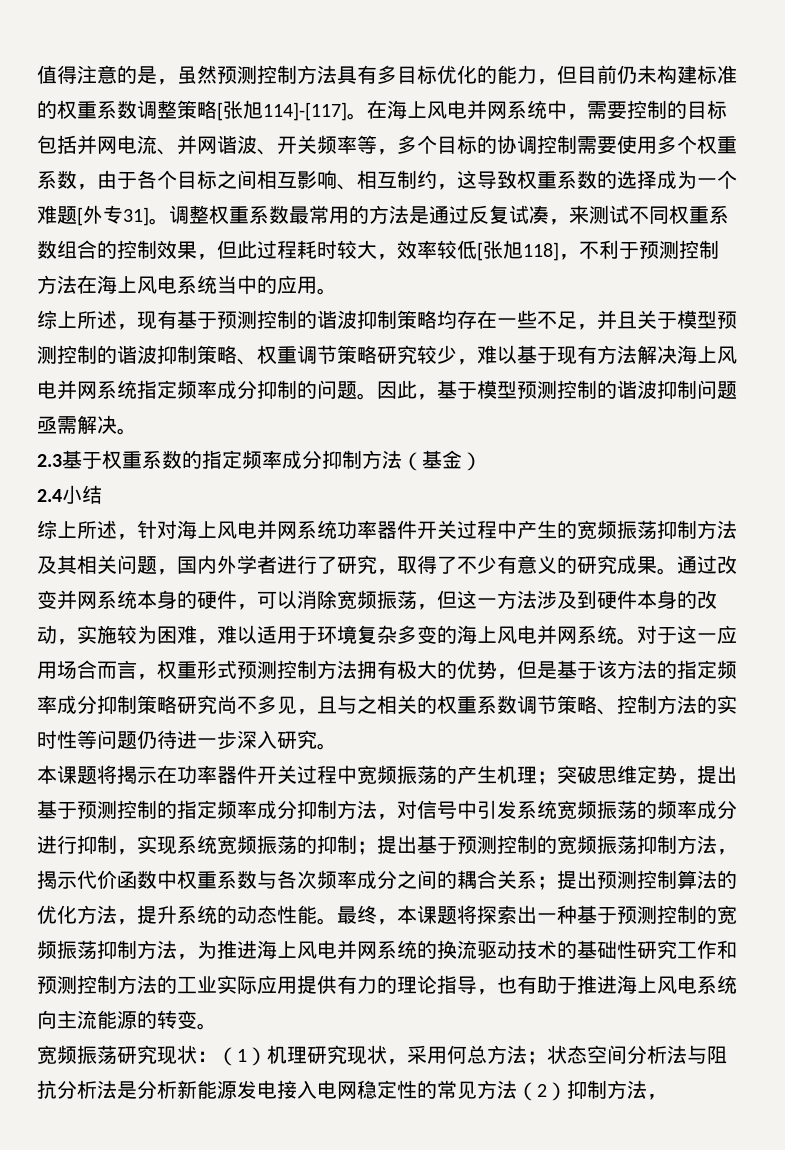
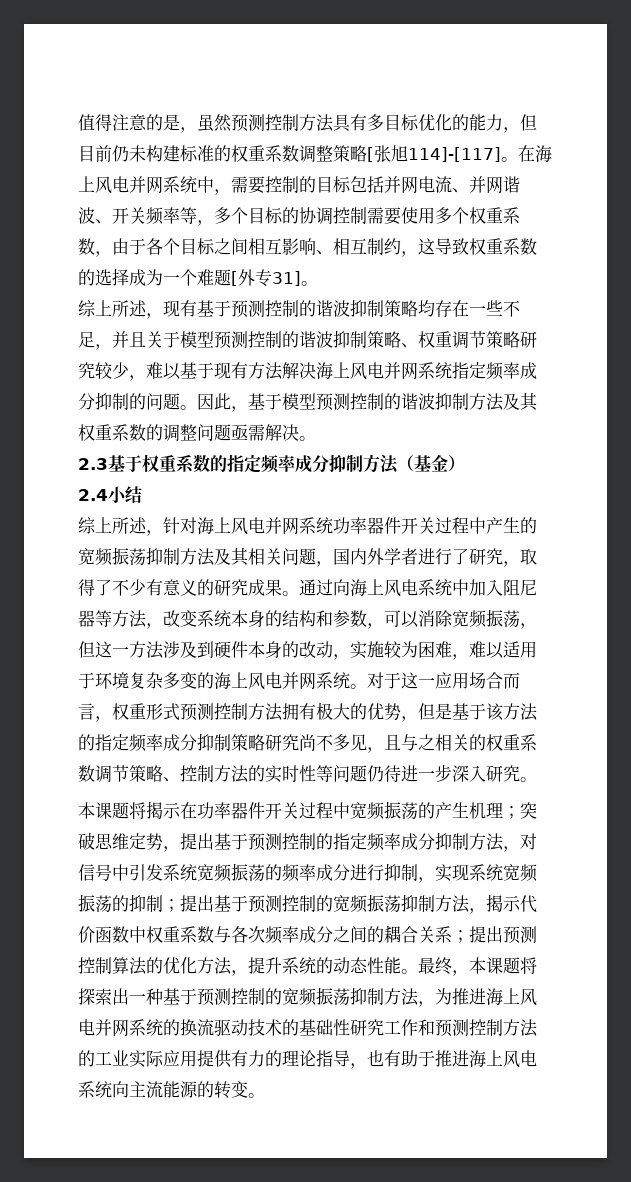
[169,205,729,225] [37,240,719,261] [37,275,337,295] 调整权重系数最常用的方法是通过反复试凑，来测试不同权重系数组合的控制效果，但此过程耗时较大，效率较低[张旭118]，不利于预测控制方法在海上风电系统当中的应用。 -> (318, 283) none
(697, 389) none -> [469,392,538,411] [78,424,197,442] 方法及其权重系数的调整
[717,555,737,574] [37,590,237,610] 改变并网系统本身的硬件 -> [333,579,537,597] [78,610,367,629] 向海上风电系统中加入阻尼器等方法，改变系统本身的结构和参数
[37,1045,727,1066] [37,1080,667,1101] // 宽频振荡研究现状：（1）机理研究现状，采用何总方法；状态空间分析法与阻抗分析法是分析新能源发电接入电网稳定性的常见方法（2）抑制方法， -> (265, 1095) none

